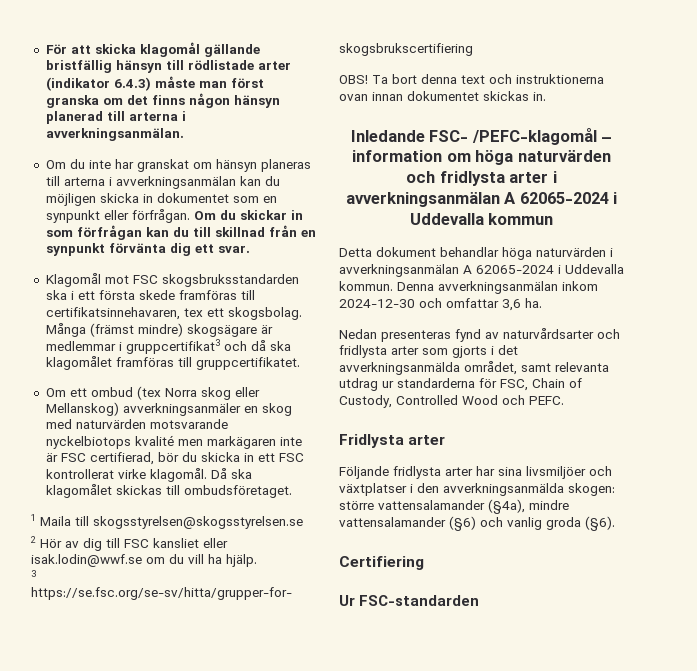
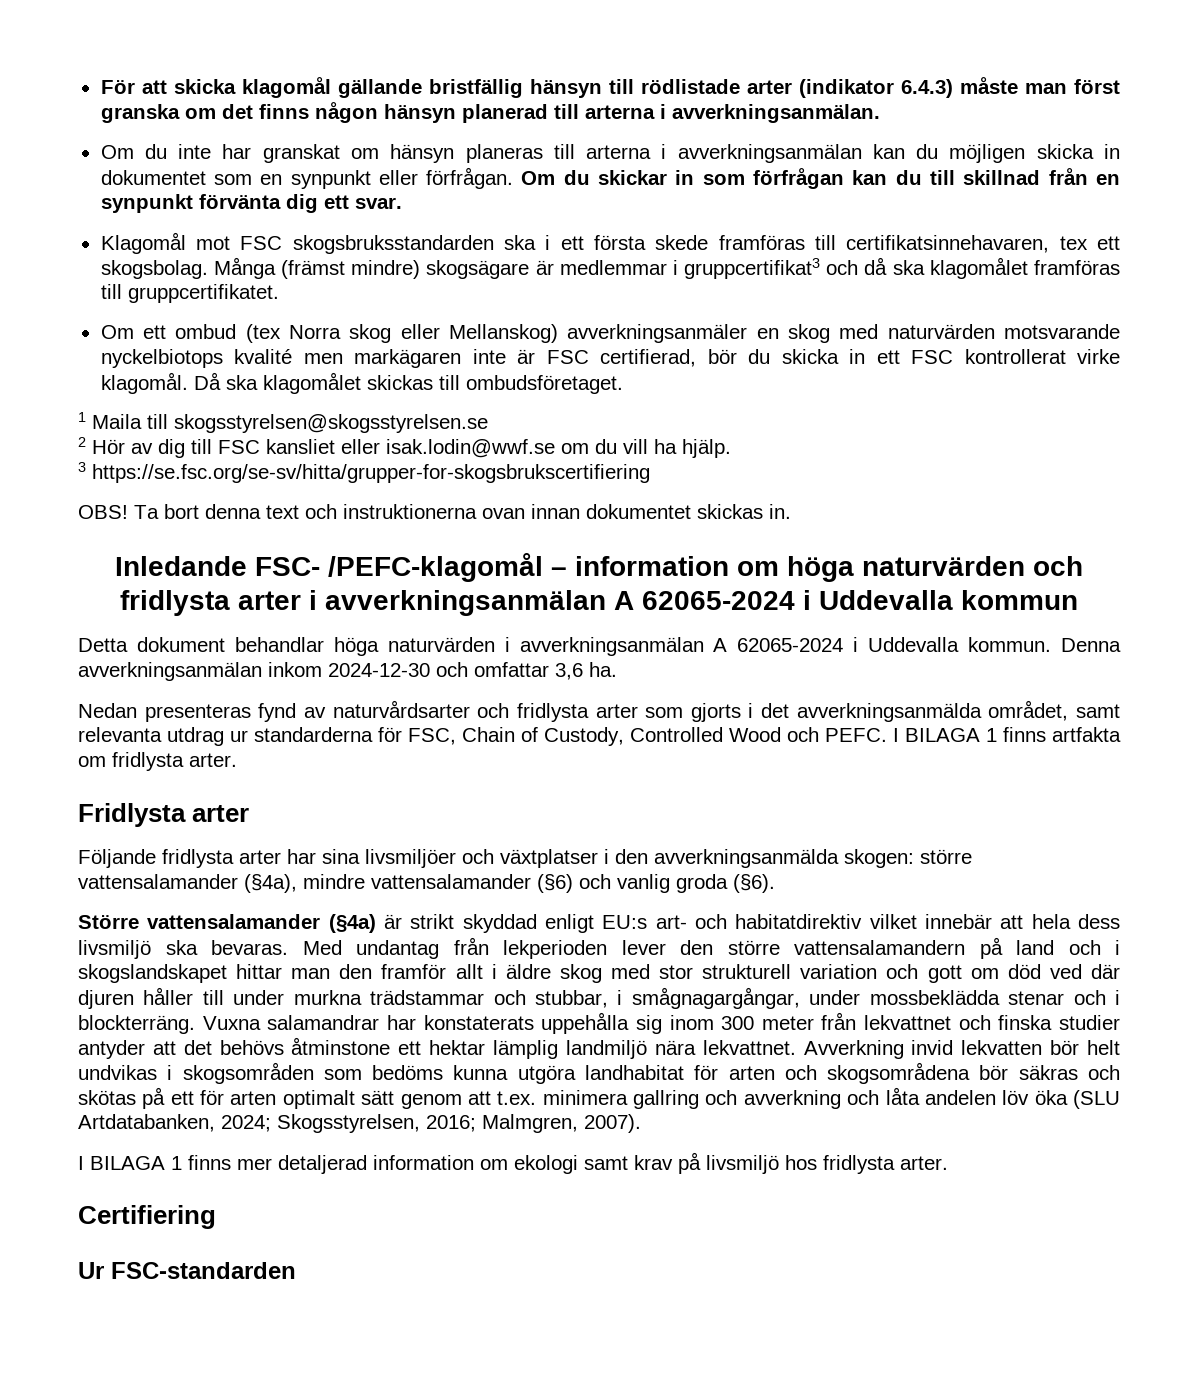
(564, 400) none -> [893,727,1121,742] [78,752,237,771] I BILAGA 1 finns artfakta om fridlysta arter.
(615, 523) none -> [78,914,1121,933] [78,937,1120,959] [78,964,1120,983] [78,987,1120,1009] [78,1012,1120,1034] [78,1037,1120,1059] [78,1062,1121,1084] [78,1087,1120,1109] [78,1114,641,1133] [78,1152,948,1174] // Större vattensalamander (§4a) är strikt skyddad enligt EU:s art- och habitatdirektiv vilket innebär att hela dess livsmiljö ska bevaras. Med undantag från lekperioden lever den större vattensalamandern på land och i skogslandskapet hittar man den framför allt i äldre skog med stor strukturell variation och gott om död ved där djuren håller till under murkna trädstammar och stubbar, i smågnagargångar, under mossbeklädda stenar och i blockterräng. Vuxna salamandrar har konstaterats uppehålla sig inom 300 meter från lekvattnet och finska studier antyder att det behövs åtminstone ett hektar lämplig landmiljö nära lekvattnet. Avverkning invid lekvatten bör helt undvikas i skogsområden som bedöms kunna utgöra landhabitat för arten och skogsområdena bör säkras och skötas på ett för arten optimalt sätt genom att t.ex. minimera gallring och avverkning och låta andelen löv öka (SLU Artdatabanken, 2024; Skogsstyrelsen, 2016; Malmgren, 2007). // I BILAGA 1 finns mer detaljerad information om ekologi samt krav på livsmiljö hos fridlysta arter.

